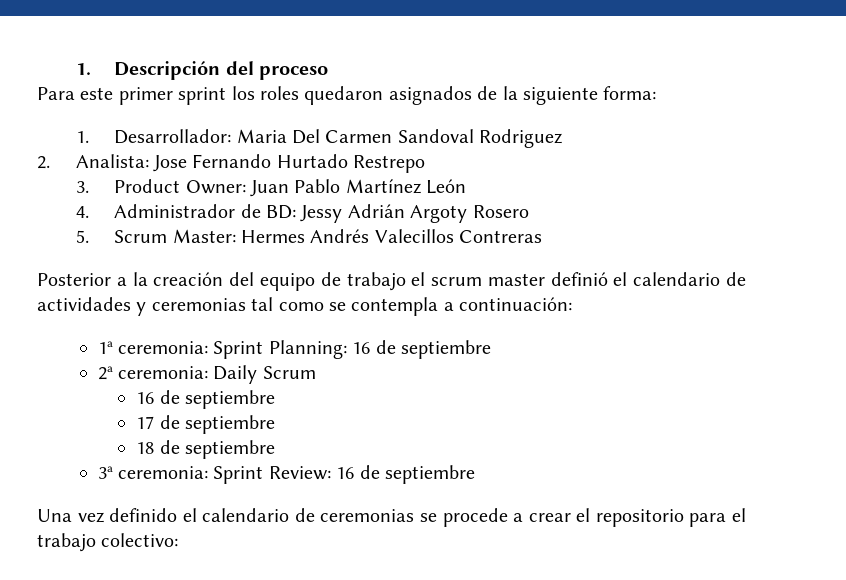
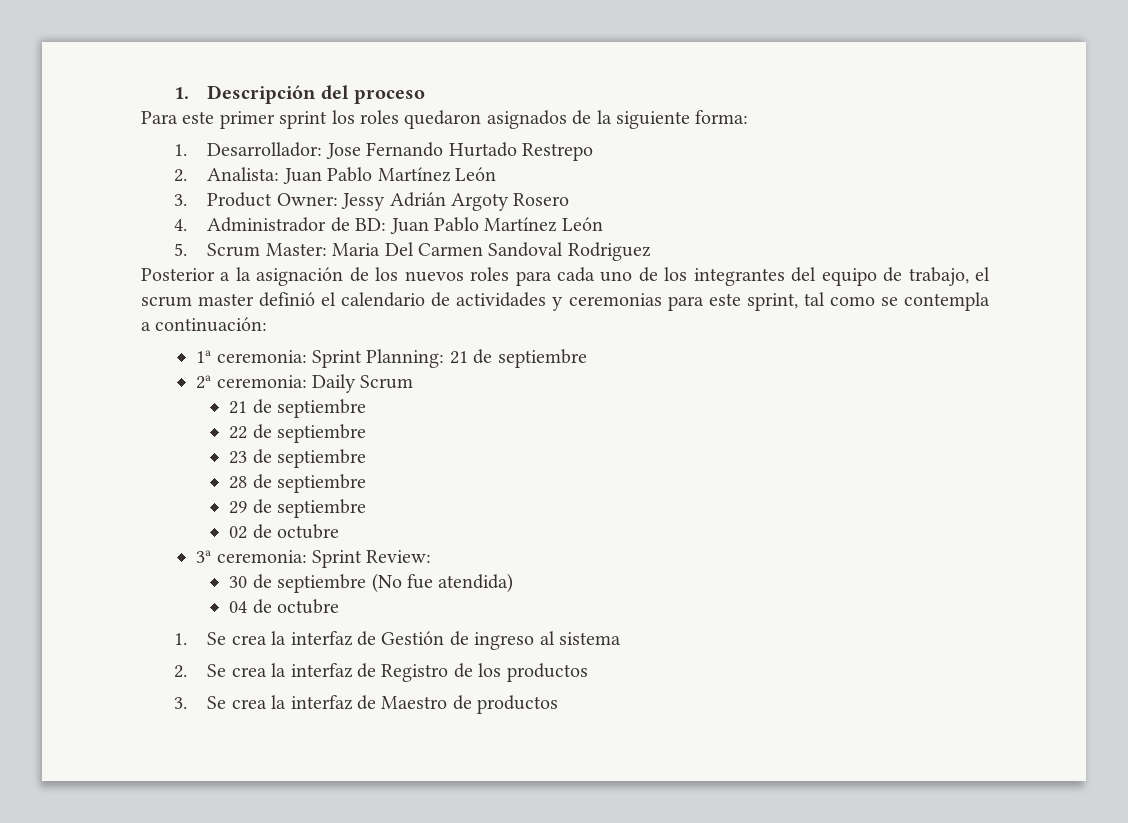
(232, 136) none -> [325,142,593,161] [174,167,496,184] [174,192,570,211] [174,217,603,234] [174,243,327,257] Jose Fernando Hurtado Restrepo // 2. Analista: Juan Pablo Martínez León // 3. Product Owner: Jessy Adrián Argoty Rosero // 4. Administrador de BD: Juan Pablo Martínez León // 5. Scrum Master:
[37,154,426,173] [75,179,467,197] [75,204,529,223] [75,229,543,243] [37,272,224,286] 2. Analista: Jose Fernando Hurtado Restrepo // 3. Product Owner: Juan Pablo Martínez León // 4. Administrador de BD: Jessy Adrián Argoty Rosero // 5. Scrum Master: Hermes Andrés Valecillos Contreras // Posterior a la creación -> [141,267,785,286] Posterior a la asignación de los nuevos roles para cada uno de los integrantes
[346,272,406,291] trabajo -> [908,267,969,286] trabajo,
(246, 304) none -> [667,293,798,311] para este sprint,
[352,342,371,354] 16 -> [449,351,468,364] 21
[136,390,276,409] [136,415,276,434] [136,440,276,459] 16 de septiembre // 17 de septiembre // 18 de septiembre -> [229,399,367,418] [229,424,367,443] [229,449,367,468] [229,474,367,493] [229,499,367,518] [229,524,340,539] 21 de septiembre // 22 de septiembre // 23 de septiembre // 28 de septiembre // 29 de septiembre // 02 de octubre
[336,465,476,484] [37,508,746,527] [37,533,179,552] 16 de septiembre // Una vez definido el calendario de ceremonias se procede a crear el repositorio para el trabajo colectivo: -> [229,573,514,593] [229,599,340,614] [174,631,621,650] [174,663,588,682] [174,695,559,714] // 30 de septiembre (No fue atendida) // 04 de octubre // 1. Se crea la interfaz de Gestión de ingreso al sistema // 2. Se crea la interfaz de Registro de los productos // 3. Se crea la interfaz de Maestro de productos

